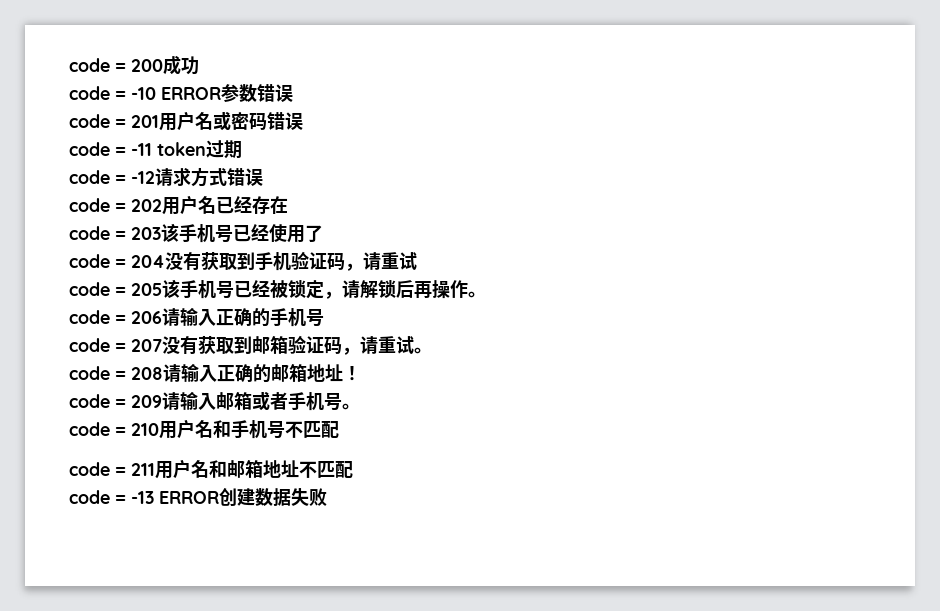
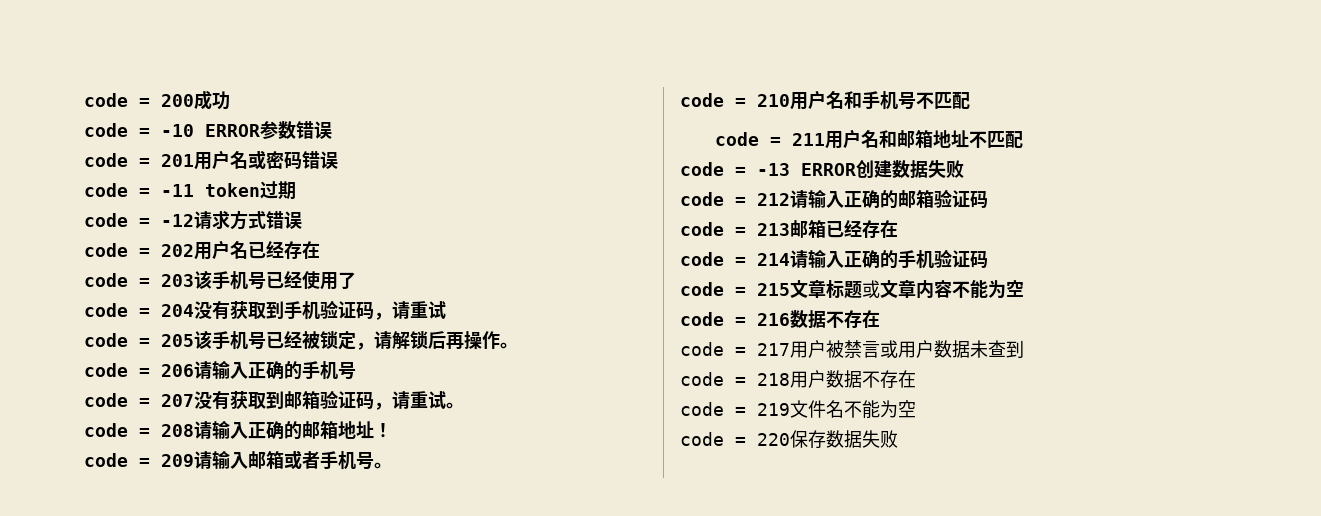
(327, 497) none -> [680,189,988,209] [680,220,898,238] [680,249,988,269] [680,280,1024,299] [680,310,880,328] [680,340,1024,358] [680,370,916,388] [680,400,916,419] [680,430,898,448] // code = 212请输入正确的邮箱验证码 // code = 213邮箱已经存在 // code = 214请输入正确的手机验证码 // code = 215文章标题或文章内容不能为空 // code = 216数据不存在 // code = 217用户被禁言或用户数据未查到 // code = 218用户数据不存在 // code = 219文件名不能为空 // code = 220保存数据失败

